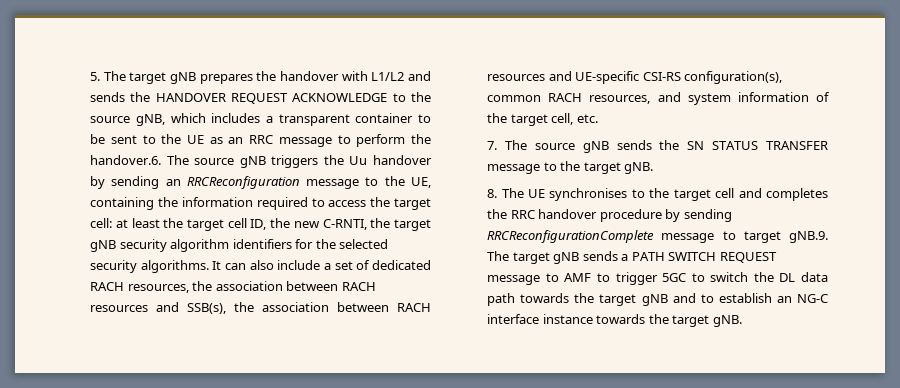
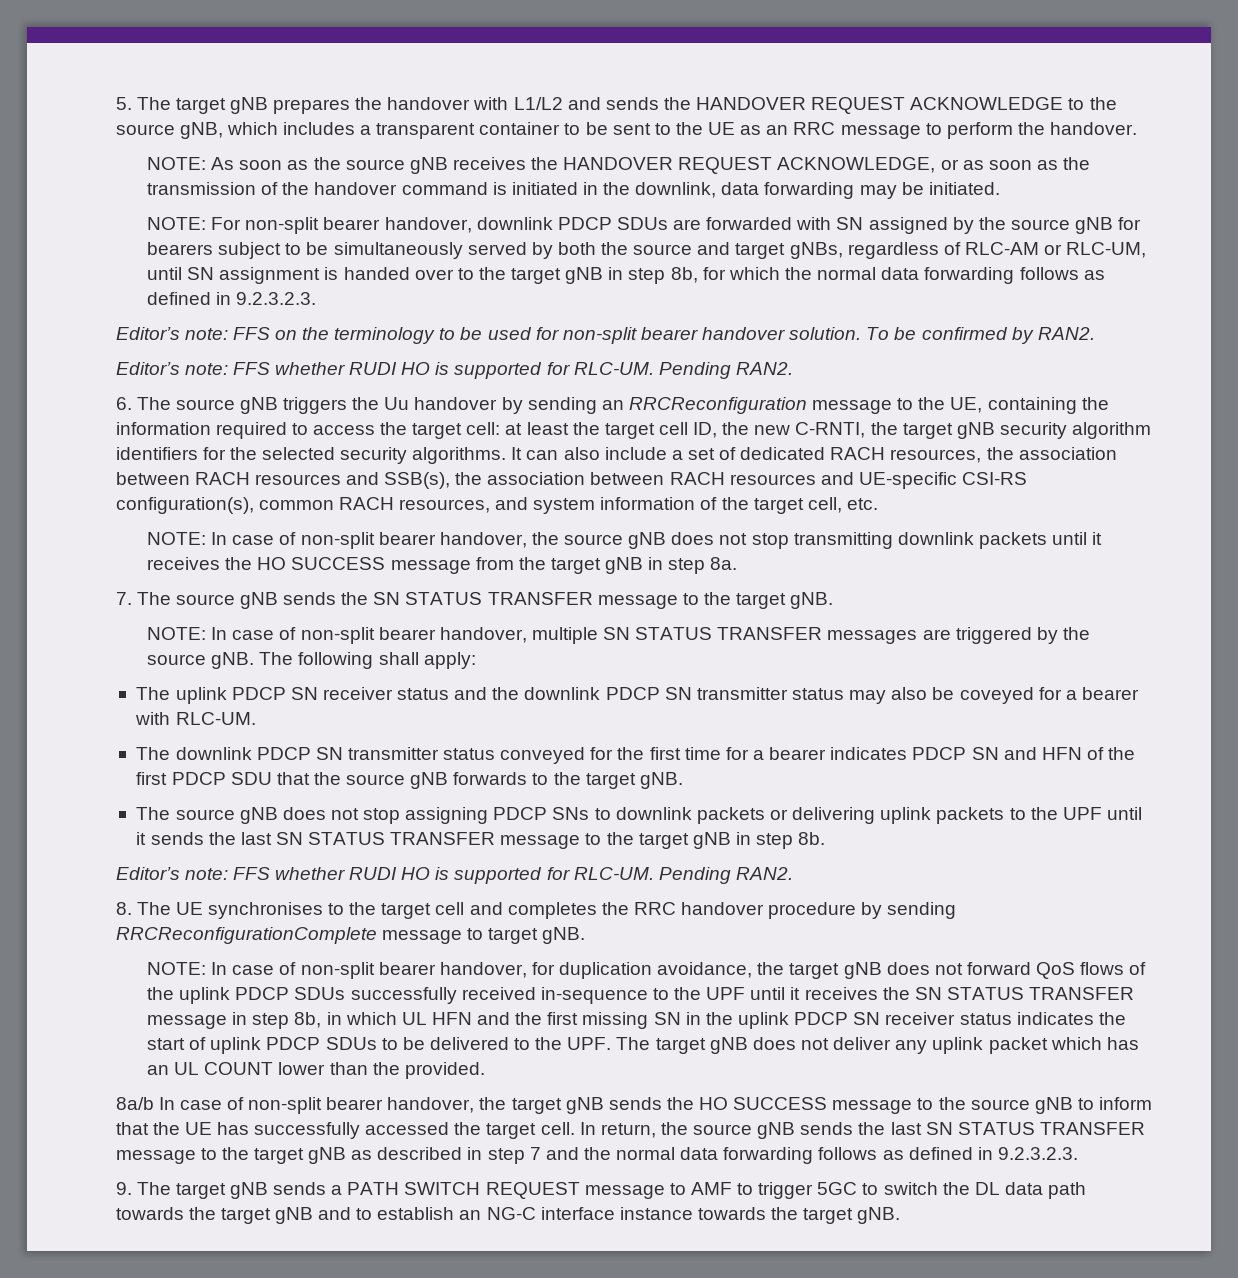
[90,155,162,165] handover.6. -> [1050,122,1138,135] [147,157,1091,174] [147,182,1000,199] [147,217,1142,234] [147,242,1147,259] [147,267,1105,284] [147,292,317,305] [115,327,1095,344] [115,362,793,379] [115,397,132,410] handover. // NOTE: As soon as the source gNB receives the HANDOVER REQUEST ACKNOWLEDGE, or as soon as the transmission of the handover command is initiated in the downlink, data forwarding may be initiated. // NOTE: For non-split bearer handover, downlink PDCP SDUs are forwarded with SN assigned by the source gNB for bearers subject to be simultaneously served by both the source and target gNBs, regardless of RLC-AM or RLC-UM, until SN assignment is handed over to the target gNB in step 8b, for which the normal data forwarding follows as defined in 9.2.3.2.3. // Editor’s note: FFS on the terminology to be used for non-split bearer handover solution. To be confirmed by RAN2. // Editor’s note: FFS whether RUDI HO is supported for RLC-UM. Pending RAN2. // 6.
(598, 118) none -> [147,532,1103,549] [147,557,738,574] // NOTE: In case of non-split bearer handover, the source gNB does not stop transmitting downlink packets until it receives the HO SUCCESS message from the target gNB in step 8a.
(654, 168) none -> [147,627,1091,644] [147,652,476,669] [136,687,1139,704] [135,712,256,725] [136,747,1136,764] [136,772,683,789] [136,807,1142,824] [136,832,826,849] [115,867,793,884] // NOTE: In case of non-split bearer handover, multiple SN STATUS TRANSFER messages are triggered by the source gNB. The following shall apply: // The uplink PDCP SN receiver status and the downlink PDCP SN transmitter status may also be coveyed for a bearer with RLC-UM. // The downlink PDCP SN transmitter status conveyed for the first time for a bearer indicates PDCP SN and HFN of the first PDCP SDU that the source gNB forwards to the target gNB. // The source gNB does not stop assigning PDCP SNs to downlink packets or delivering uplink packets to the UPF until it sends the last SN STATUS TRANSFER message to the target gNB in step 8b. // Editor’s note: FFS whether RUDI HO is supported for RLC-UM. Pending RAN2.
[789,231,828,243] gNB.9. -> [542,927,586,944] [147,962,1147,979] [147,987,1135,1004] [147,1012,1126,1029] [147,1037,1139,1054] [147,1062,485,1079] [115,1097,1153,1114] [115,1122,1145,1139] [115,1147,1078,1164] [115,1182,132,1195] gNB. // NOTE: In case of non-split bearer handover, for duplication avoidance, the target gNB does not forward QoS flows of the uplink PDCP SDUs successfully received in-sequence to the UPF until it receives the SN STATUS TRANSFER message in step 8b, in which UL HFN and the first missing SN in the uplink PDCP SN receiver status indicates the start of uplink PDCP SDUs to be delivered to the UPF. The target gNB does not deliver any uplink packet which has an UL COUNT lower than the provided. // 8a/b In case of non-split bearer handover, the target gNB sends the HO SUCCESS message to the source gNB to inform that the UE has successfully accessed the target cell. In return, the source gNB sends the last SN STATUS TRANSFER message to the target gNB as described in step 7 and the normal data forwarding follows as defined in 9.2.3.2.3. // 9.

